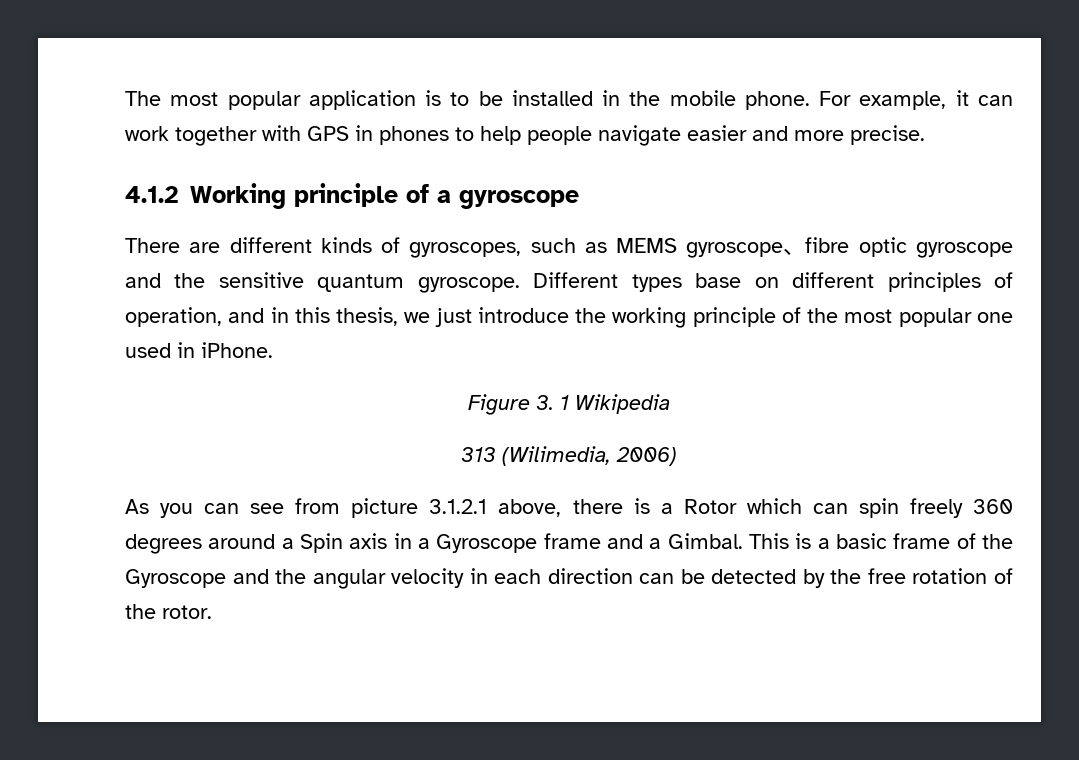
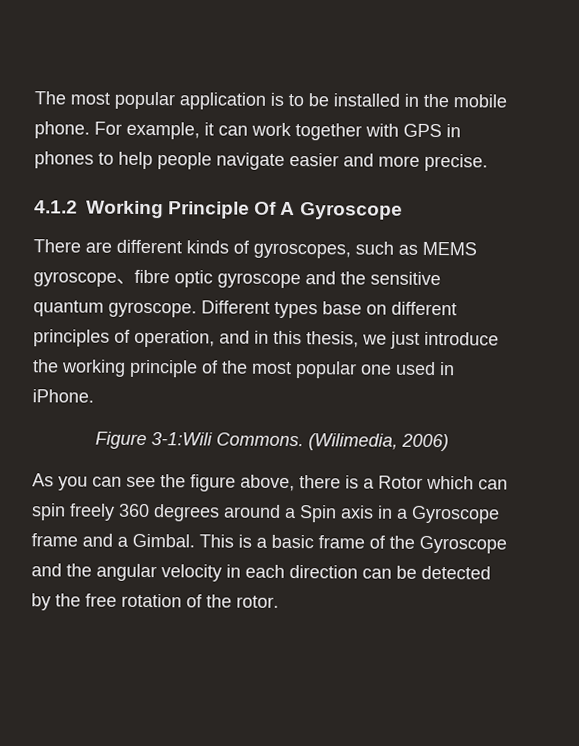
[294,183,579,209] principle of a gyroscope -> [168,201,403,220] Principle Of A Gyroscope
[536,394,670,414] [461,447,496,462] 3. 1 Wikipedia // 313 -> [150,432,304,447] 3-1:Wili Commons.
[295,498,488,518] from picture 3.1.2.1 -> [160,474,236,492] the figure

